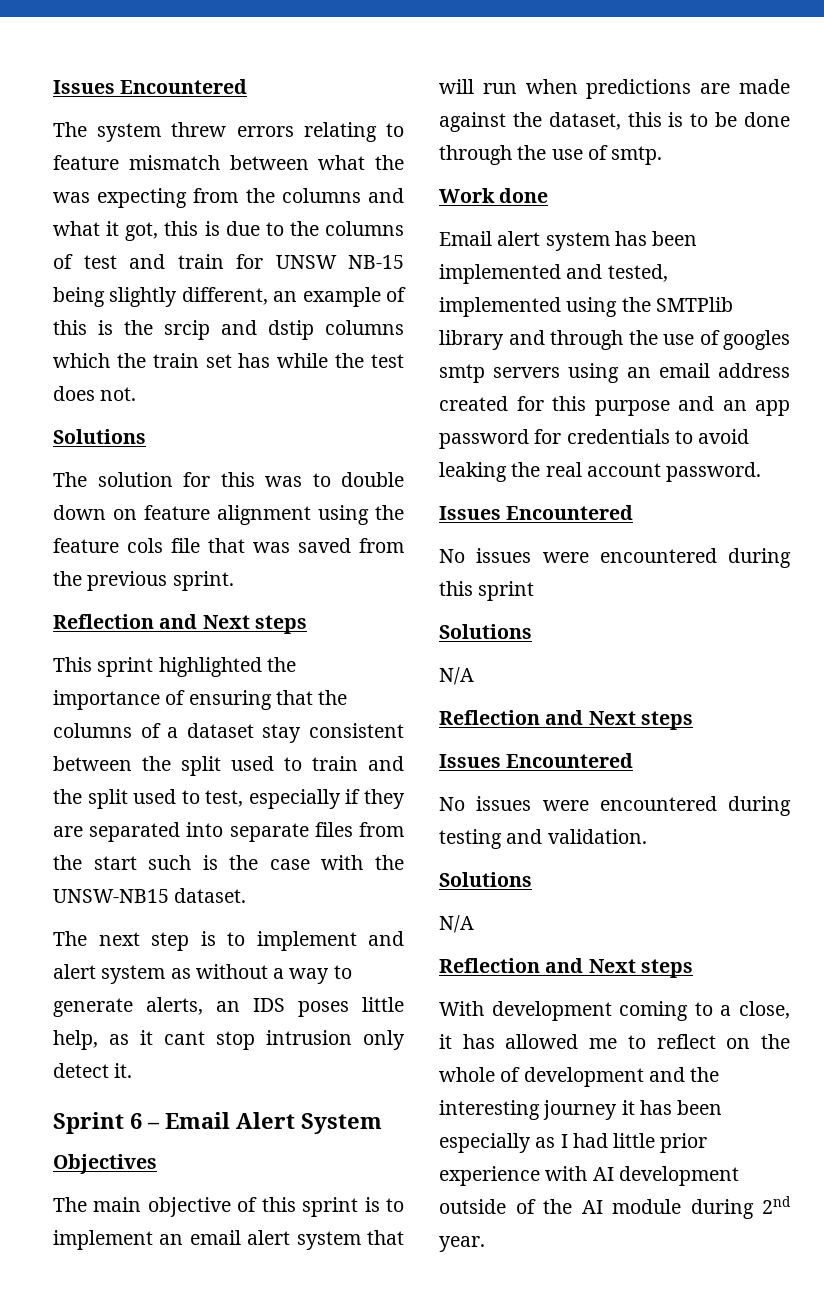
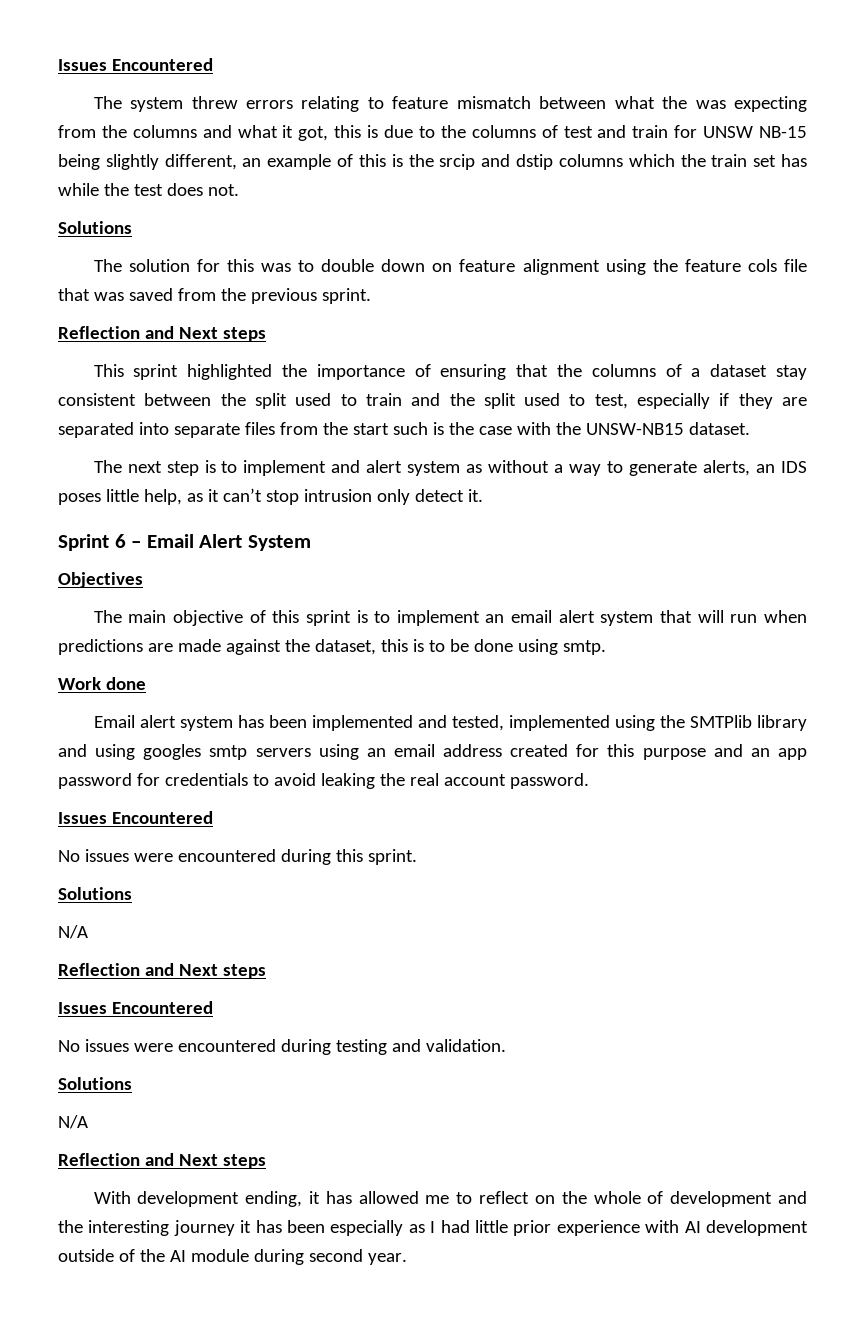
[164,1031,205,1045] cant -> [222,488,262,502] can’t
[439,145,608,165] through the use of -> [517,639,558,655] using
[550,330,720,350] through the use of -> [95,744,136,760] using
[478,581,535,601] sprint -> [367,849,417,865] sprint.
[619,1001,790,1021] coming to a close, -> [245,1191,303,1207] ending,
[762,1196,791,1214] 2nd -> [308,1249,363,1262] second

